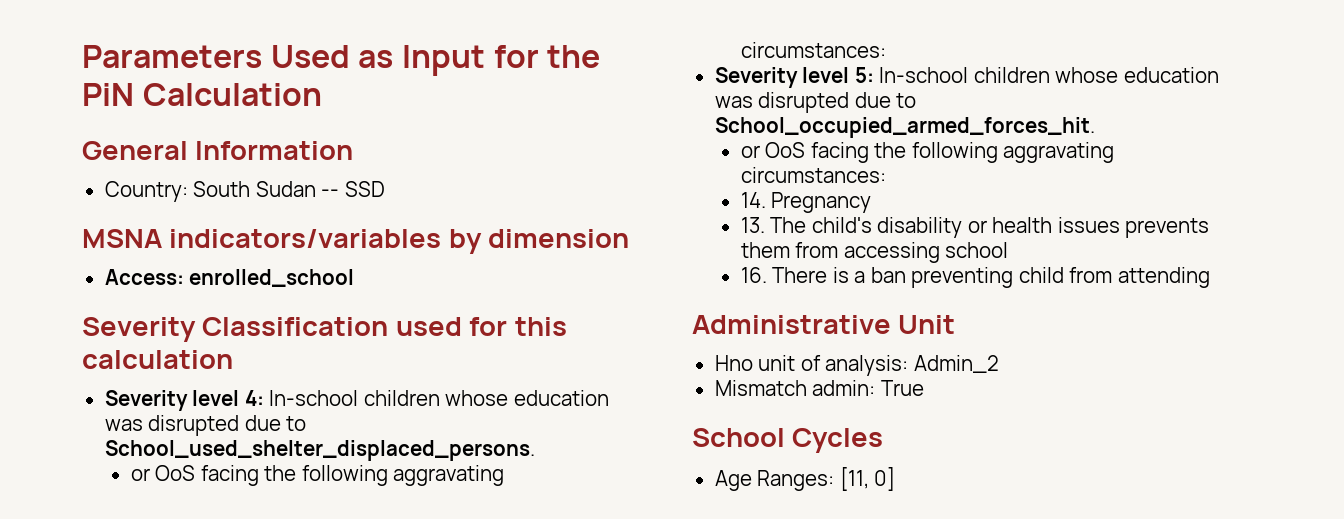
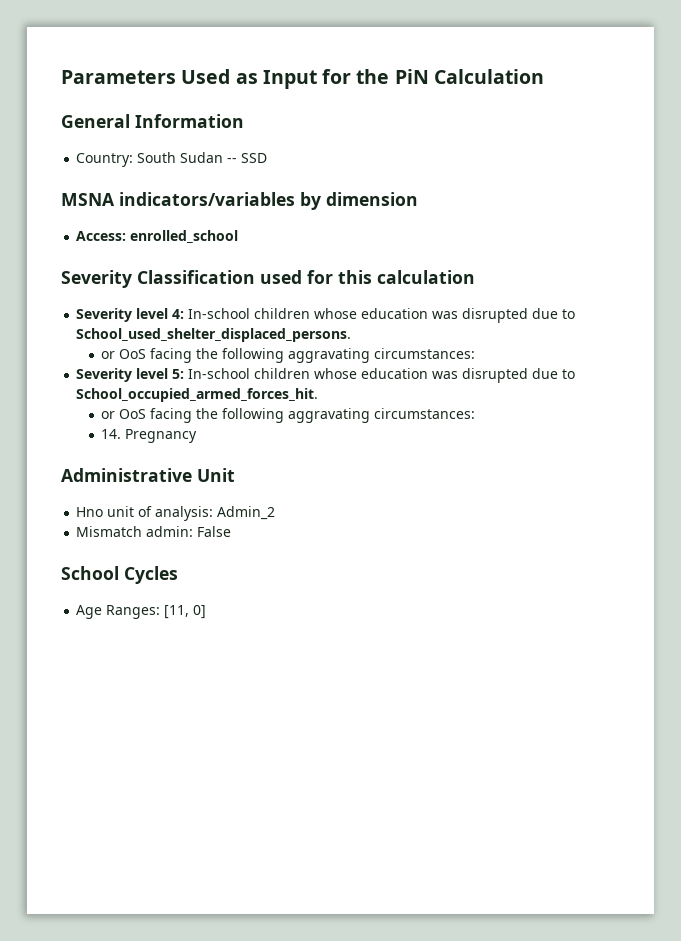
[740,217,1210,238] [740,242,1009,263] [740,267,1210,288] // 13. The child's disability or health issues prevents them from accessing school // 16. There is a ban preventing child from attending -> (198, 436) none
[880,380,924,396] True -> [197,526,232,537] False

